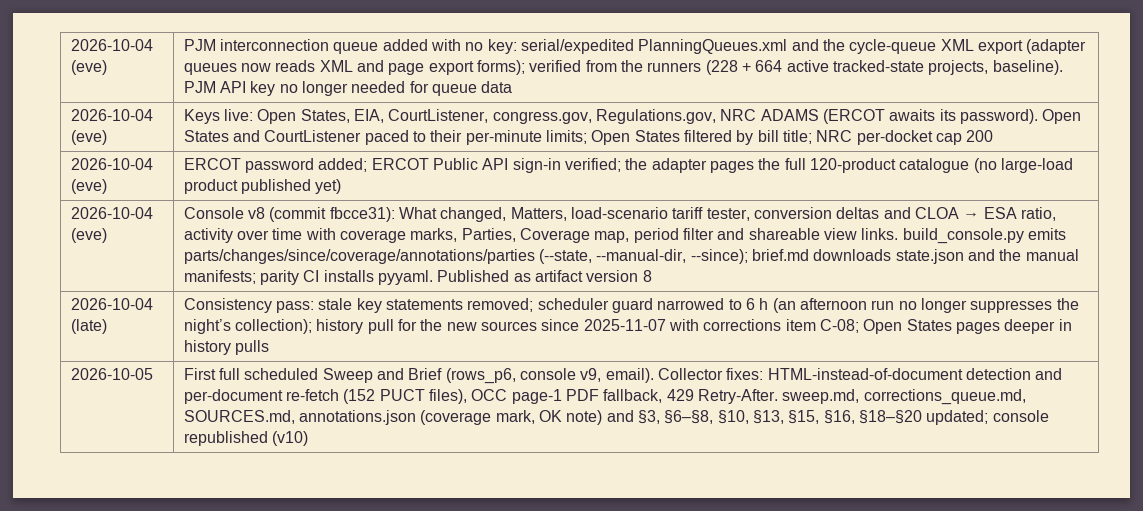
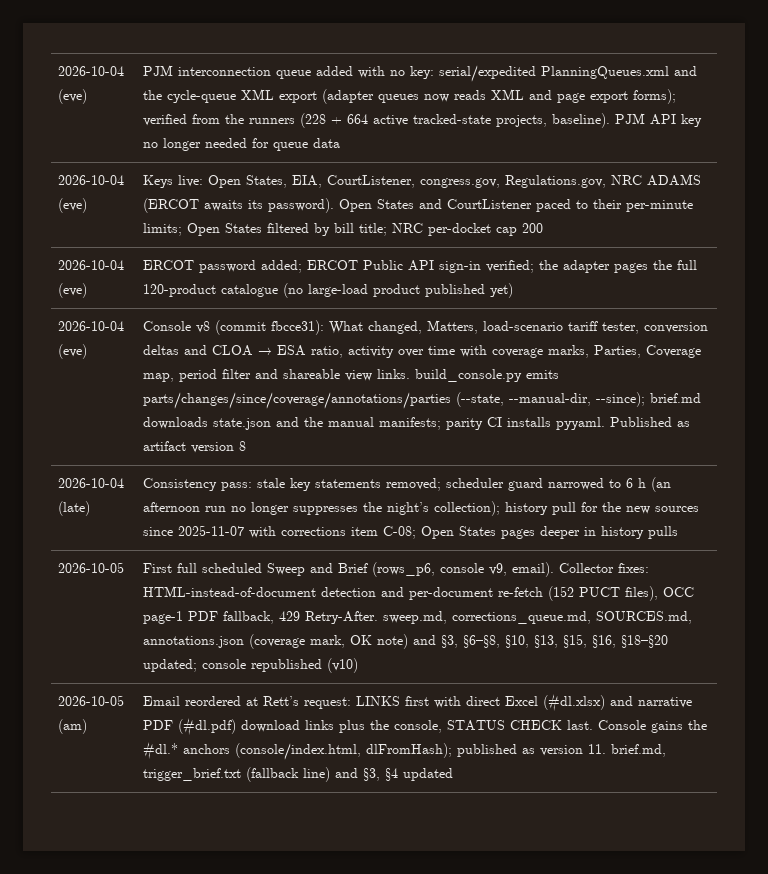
(309, 438) none -> [58,695,125,706] [58,719,88,734] [143,694,693,712] [143,718,708,736] [143,742,667,760] [143,767,454,782] // 2026-10-05 (am) | Email reordered at Rett’s request: LINKS first with direct Excel (#dl.xlsx) and narrative PDF (#dl.pdf) download links plus the console, STATUS CHECK last. Console gains the #dl.* anchors (console/index.html, dlFromHash); published as version 11. brief.md, trigger_brief.txt (fallback line) and §3, §4 updated

